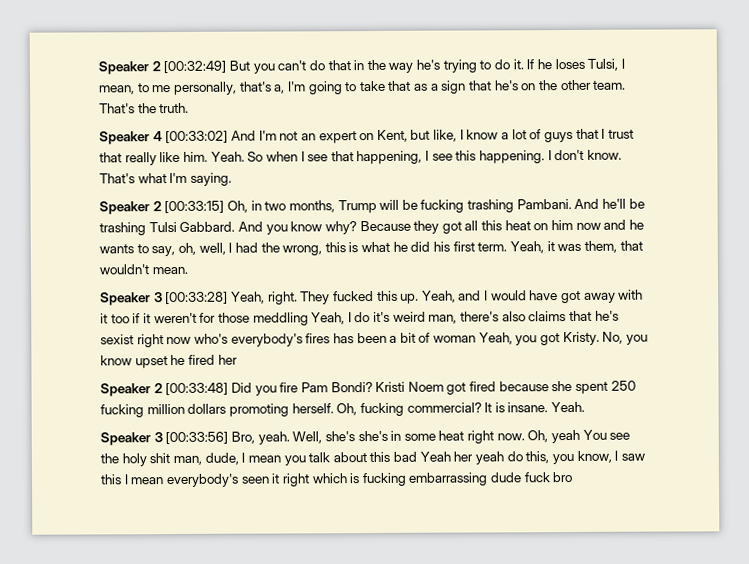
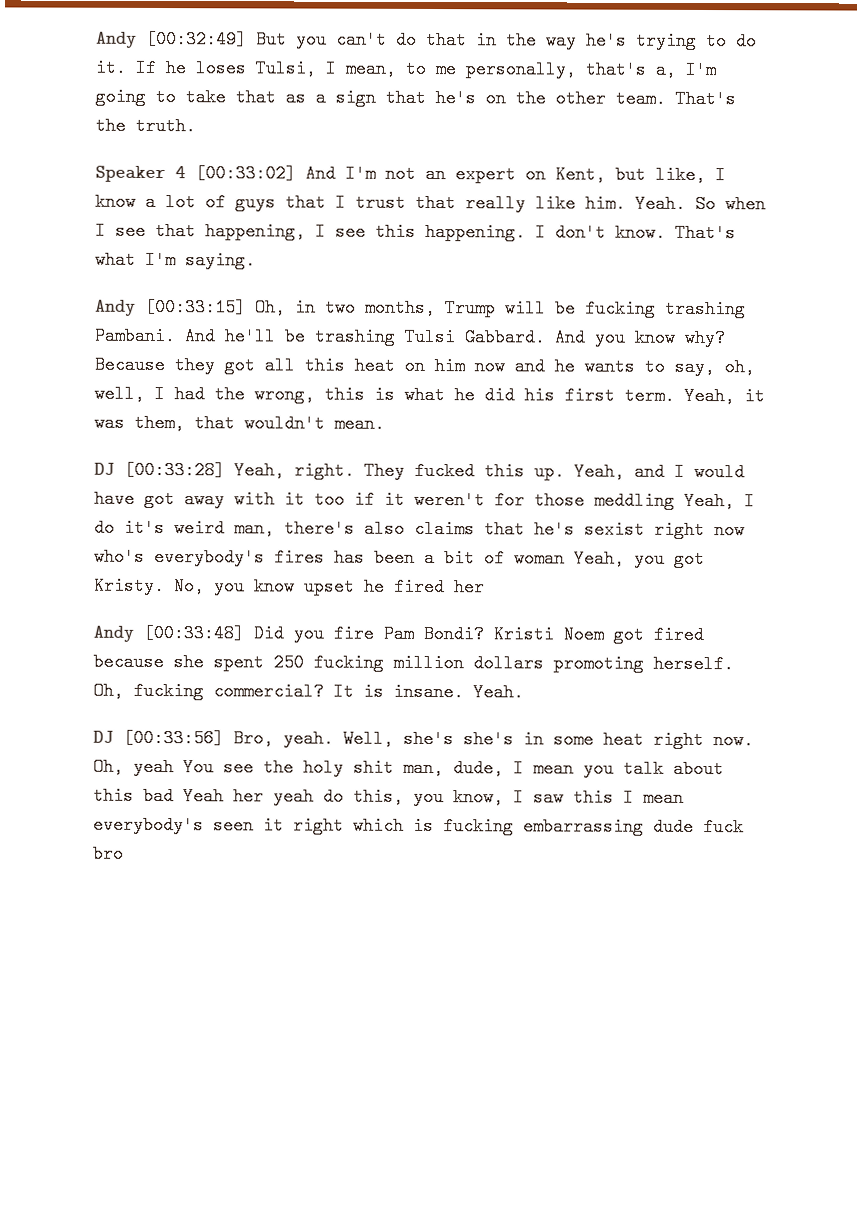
[98,61,161,75] Speaker 2 -> [96,31,137,48] Andy
[99,201,162,215] Speaker 2 -> [95,299,136,316] Andy
[100,292,163,306] Speaker 3 -> [94,462,115,475] DJ
[100,383,163,397] Speaker 2 -> [93,625,134,642] Andy
[100,432,163,446] Speaker 3 -> [93,730,114,743] DJ

